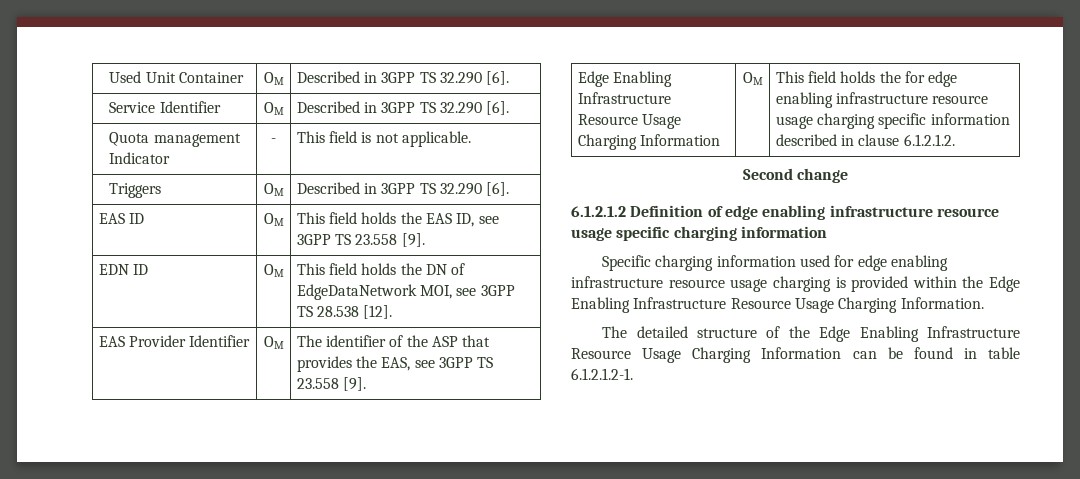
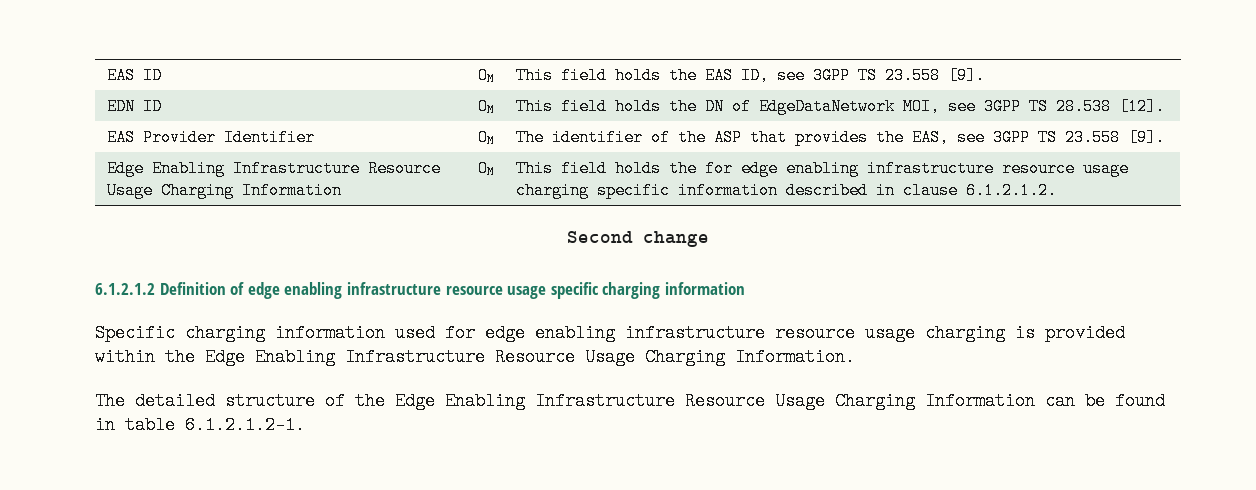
[109,71,245,83] [263,72,284,85] [296,71,510,85] [109,101,221,113] [263,102,284,115] [296,101,510,115] [109,132,241,147] [109,152,171,164] [271,138,276,143] [296,131,471,147] [109,183,162,198] [263,183,284,196] [296,182,510,196] Used Unit Container | OM | Described in 3GPP TS 32.290 [6]. // Service Identifier | OM | Described in 3GPP TS 32.290 [6]. // Quota management Indicator | - | This field is not applicable. // Triggers | OM | Described in 3GPP TS 32.290 [6]. // -> (106, 75) none

